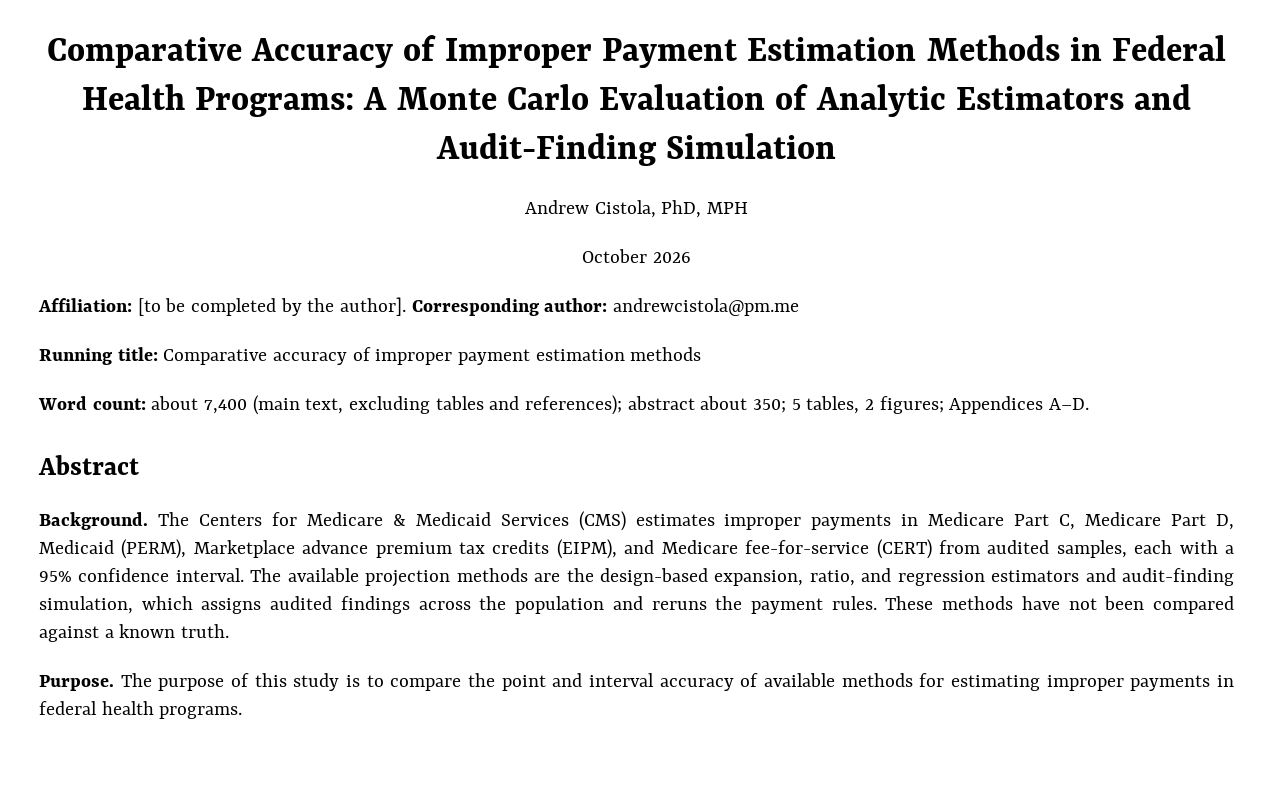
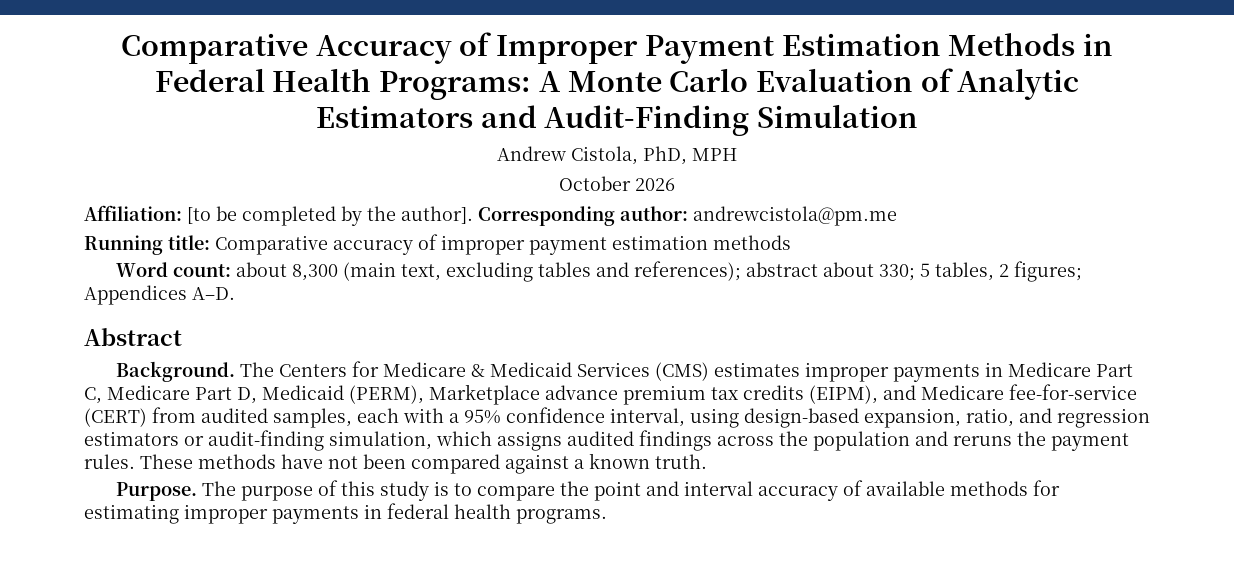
[204,399,248,414] 7,400 -> [292,264,339,281] 8,300
[753,399,787,413] 350; -> [879,264,916,281] 330;
[175,568,594,587] interval. The available projection methods are the -> [610,408,739,428] interval, using
[1085,568,1116,582] and -> [184,436,204,446] or

